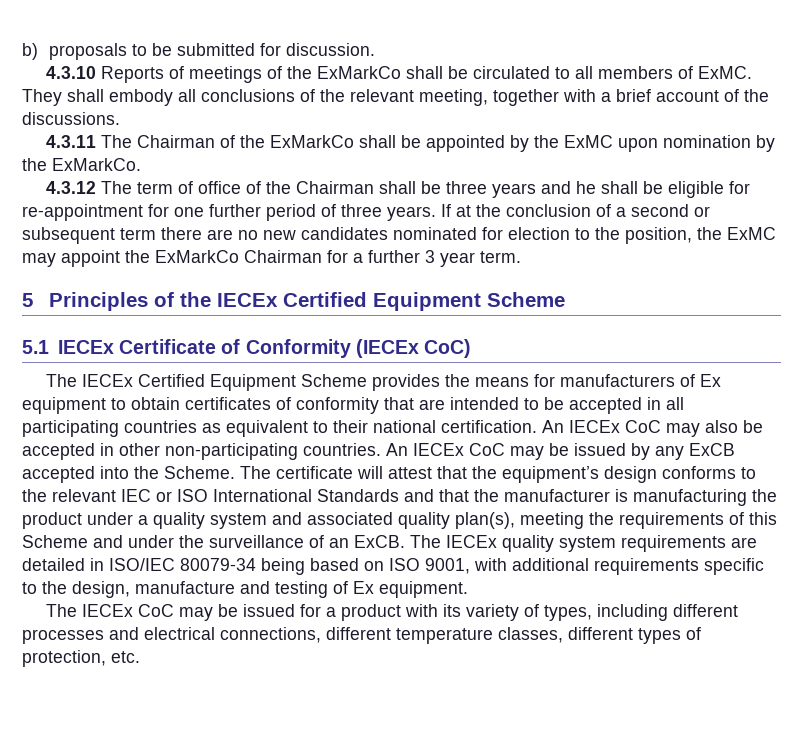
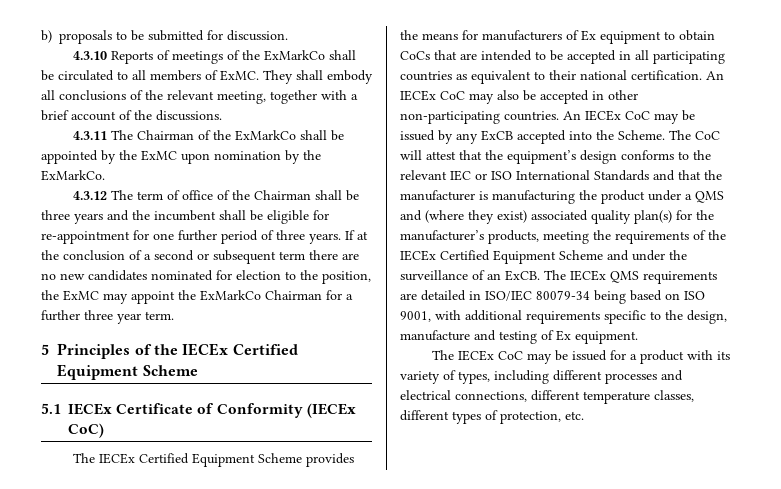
[575,181,596,194] he -> [132,210,216,221] the incumbent
[425,250,435,263] 3 -> [84,310,113,320] three
[185,397,379,414] certificates of conformity -> [400,51,430,60] CoCs
[276,466,353,479] certificate -> [695,131,720,140] CoC
[153,512,777,529] quality system and associated quality plan(s), meeting the requirements of this -> [695,191,724,203] [400,210,714,224] [400,230,726,244] [400,250,556,264] QMS and (where they exist) associated quality plan(s) for the manufacturer’s products, meeting the requirements of the IECEx Certified Equipment
[502,535,616,552] quality system -> [610,271,639,283] QMS

